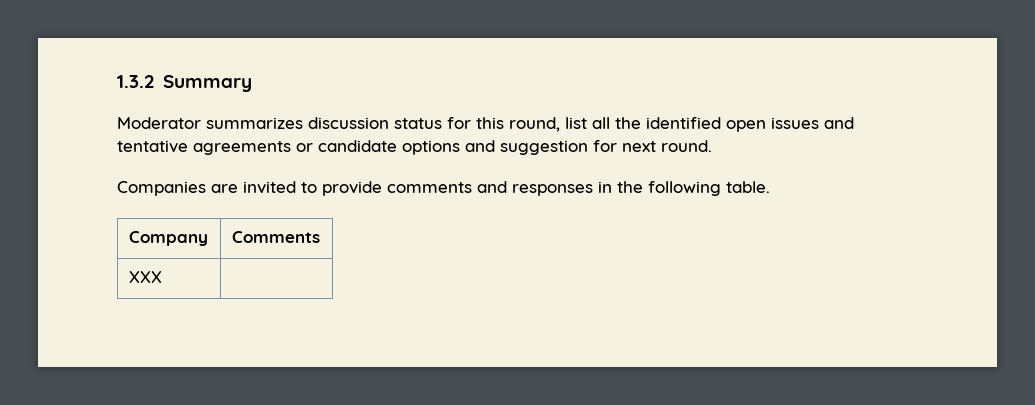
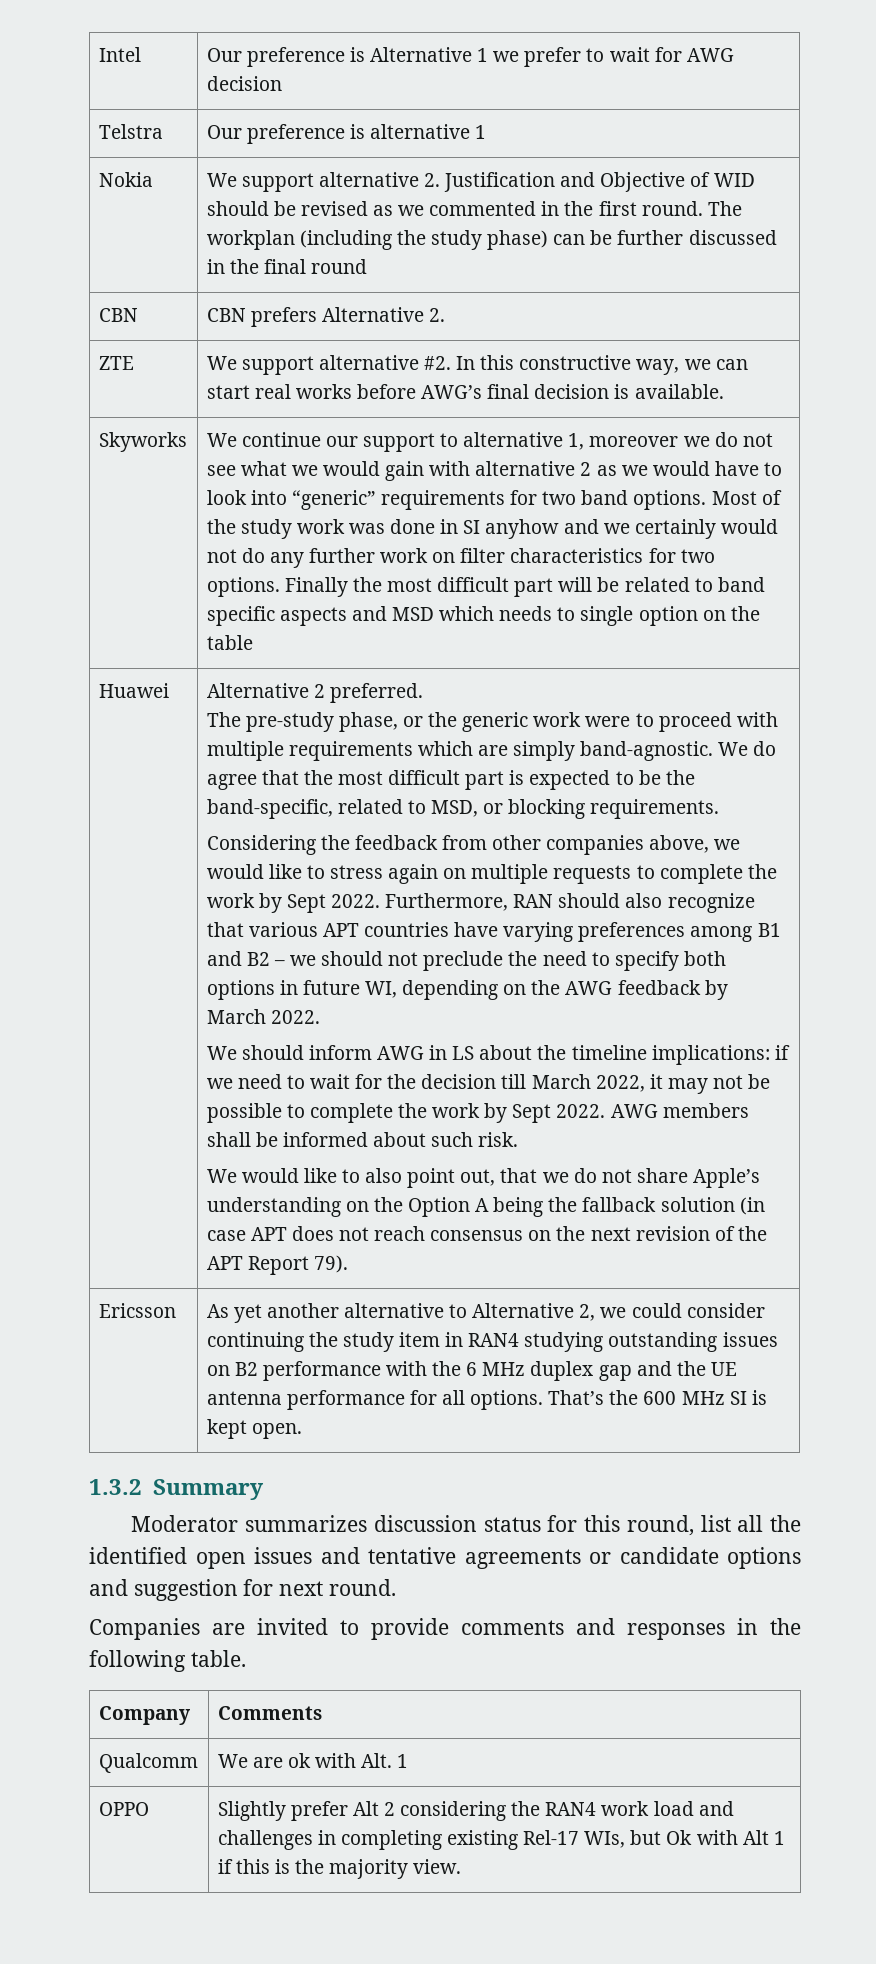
(117, 81) none -> [98,47,141,62] [206,47,734,67] [206,76,282,91] [98,124,163,139] [206,124,487,144] [98,172,153,187] [206,172,755,192] [206,201,742,216] [206,230,777,250] [206,259,367,274] [98,308,138,322] [206,307,445,327] [98,356,134,370] [206,355,748,375] [206,384,724,399] [98,432,187,452] [206,432,773,452] [206,461,783,481] [206,490,782,510] [206,519,778,539] [206,548,715,568] [206,577,765,597] [206,606,760,626] [206,635,253,650] [98,683,169,698] [206,683,423,703] [206,712,778,732] [206,741,777,761] [206,770,695,790] [206,799,720,819] [206,835,741,855] [206,864,777,884] [206,893,755,913] [206,922,781,942] [206,951,726,971] [206,980,728,1000] [206,1009,320,1024] [206,1045,790,1065] [206,1074,771,1094] [206,1103,749,1123] [206,1132,519,1147] [206,1168,761,1188] [206,1197,765,1217] [206,1226,767,1241] [206,1255,348,1275] [98,1303,176,1318] [206,1303,765,1323] [206,1332,778,1352] [206,1361,737,1381] [206,1390,767,1410] [206,1419,302,1439] Intel | Our preference is Alternative 1 we prefer to wait for AWG decision // Telstra | Our preference is alternative 1 // Nokia | We support alternative 2. Justification and Objective of WID should be revised as we commented in the first round. The workplan (including the study phase) can be further discussed in the final round // CBN | CBN prefers Alternative 2. // ZTE | We support alternative #2. In this constructive way, we can start real works before AWG’s final decision is available. // Skyworks | We continue our support to alternative 1, moreover we do not see what we would gain with alternative 2 as we would have to look into “generic” requirements for two band options. Most of the study work was done in SI anyhow and we certainly would not do any further work on filter characteristics for two options. Finally the most difficult part will be related to band specific aspects and MSD which needs to single option on the table // Huawei | Alternative 2 preferred. // The pre-study phase, or the generic work were to proceed with multiple requirements which are simply band-agnostic. We do agree that the most difficult part is expected to be the band-specific, related to MSD, or blocking requirements. // Considering the feedback from other companies above, we would like to stress again on multiple requests to complete the work by Sept 2022. Furthermore, RAN should also recognize that various APT countries have varying preferences among B1 and B2 – we should not preclude the need to specify both options in future WI, depending on the AWG feedback by March 2022. // We should inform AWG in LS about the timeline implications: if we need to wait for the decision till March 2022, it may not be possible to complete the work by Sept 2022. AWG members shall be informed about such risk. // We would like to also point out, that we do not share Apple’s understanding on the Option A being the fallback solution (in case APT does not reach consensus on the next revision of the APT Report 79). // Ericsson | As yet another alternative to Alternative 2, we could consider continuing the study item in RAN4 studying outstanding issues on B2 performance with the 6 MHz duplex gap and the UE antenna performance for all options. That’s the 600 MHz SI is kept open. //
[128,271,162,283] XXX | -> [98,1753,198,1773] [217,1753,409,1768] [98,1802,149,1816] [217,1801,734,1821] [217,1830,785,1850] [217,1859,462,1879] Qualcomm | We are ok with Alt. 1 // OPPO | Slightly prefer Alt 2 considering the RAN4 work load and challenges in completing existing Rel-17 WIs, but Ok with Alt 1 if this is the majority view.

